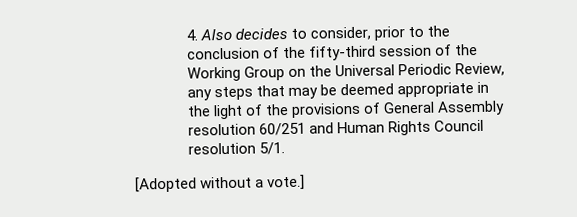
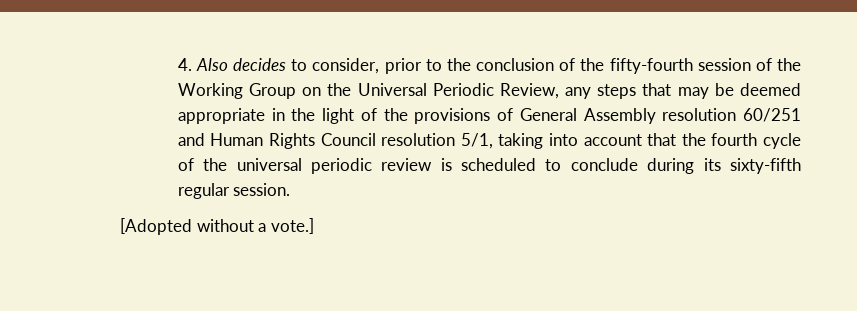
[309,45,377,61] fifty-third -> [609,58,693,74] fifty-fourth
[259,142,286,155] 5/1. -> [460,133,802,149] [177,158,801,174] [177,183,291,199] 5/1, taking into account that the fourth cycle of the universal periodic review is scheduled to conclude during its sixty-fifth regular session.

